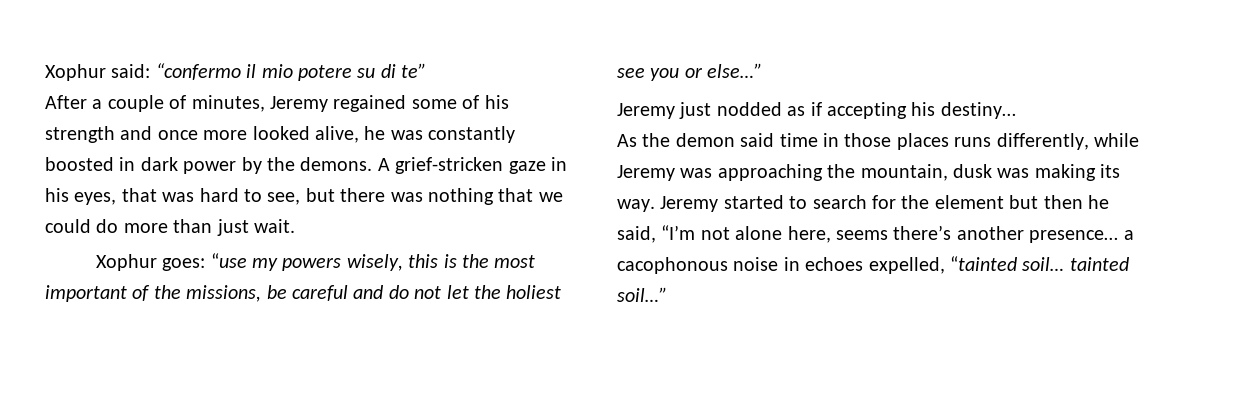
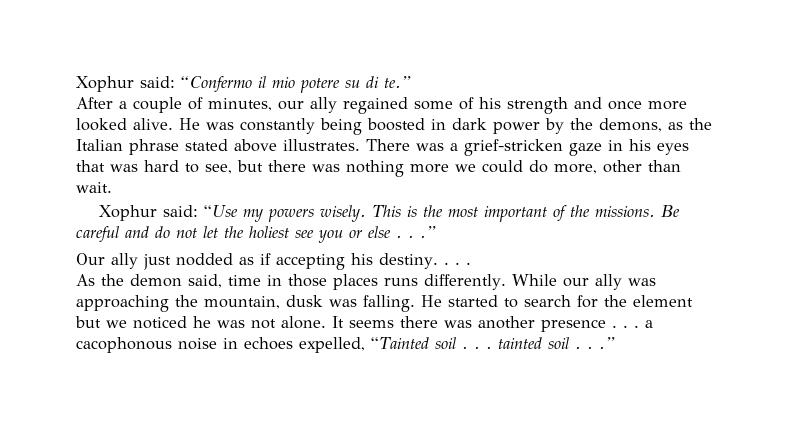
[45,63,241,81] Xophur said: “confermo -> [76,76,252,93] Xophur said: “Confermo
[401,63,427,78] te” -> [384,76,411,88] te.”
[270,96,328,112] Jeremy -> [278,97,337,113] our ally
[315,126,386,143] alive, he -> [133,118,200,130] alive. He
(516, 134) none -> [320,118,362,135] being
[300,157,390,171] demons. A -> [599,118,712,132] [76,139,458,155] demons, as the Italian phrase stated above illustrates. There was a
[74,192,117,205] eyes, -> [657,143,689,155] eyes
[498,188,534,202] that -> [410,164,449,173] more
[123,219,249,236] more than just -> [554,160,681,174] more, other than
[162,253,439,271] goes: “use my powers wisely, this -> [163,205,402,222] said: “Use my powers wisely. This
[186,285,287,302] missions, be -> [595,205,681,217] missions. Be
[707,63,763,78] [617,103,675,119] else…” // Jeremy -> [368,226,436,238] [76,253,138,269] else . . .” // Our ally
[940,102,1016,119] destiny… -> [379,253,471,269] destiny. . . .
[740,133,775,147] said -> [188,274,222,288] said,
[996,133,1139,150] [617,165,675,181] differently, while Jeremy -> [424,274,622,290] differently. While our ally
[1034,164,1121,181] [617,196,719,212] making its way. Jeremy -> [363,295,442,312] falling. He
[1043,195,1109,209] [617,225,1119,243] then he said, “I’m not alone here, seems there’s another presence… -> [106,316,639,332] we noticed he was not alone. It seems there was another presence . . .
[950,256,1129,271] [617,287,667,302] “tainted soil… tainted soil…” -> [371,337,615,349] “Tainted soil . . . tainted soil . . .”

